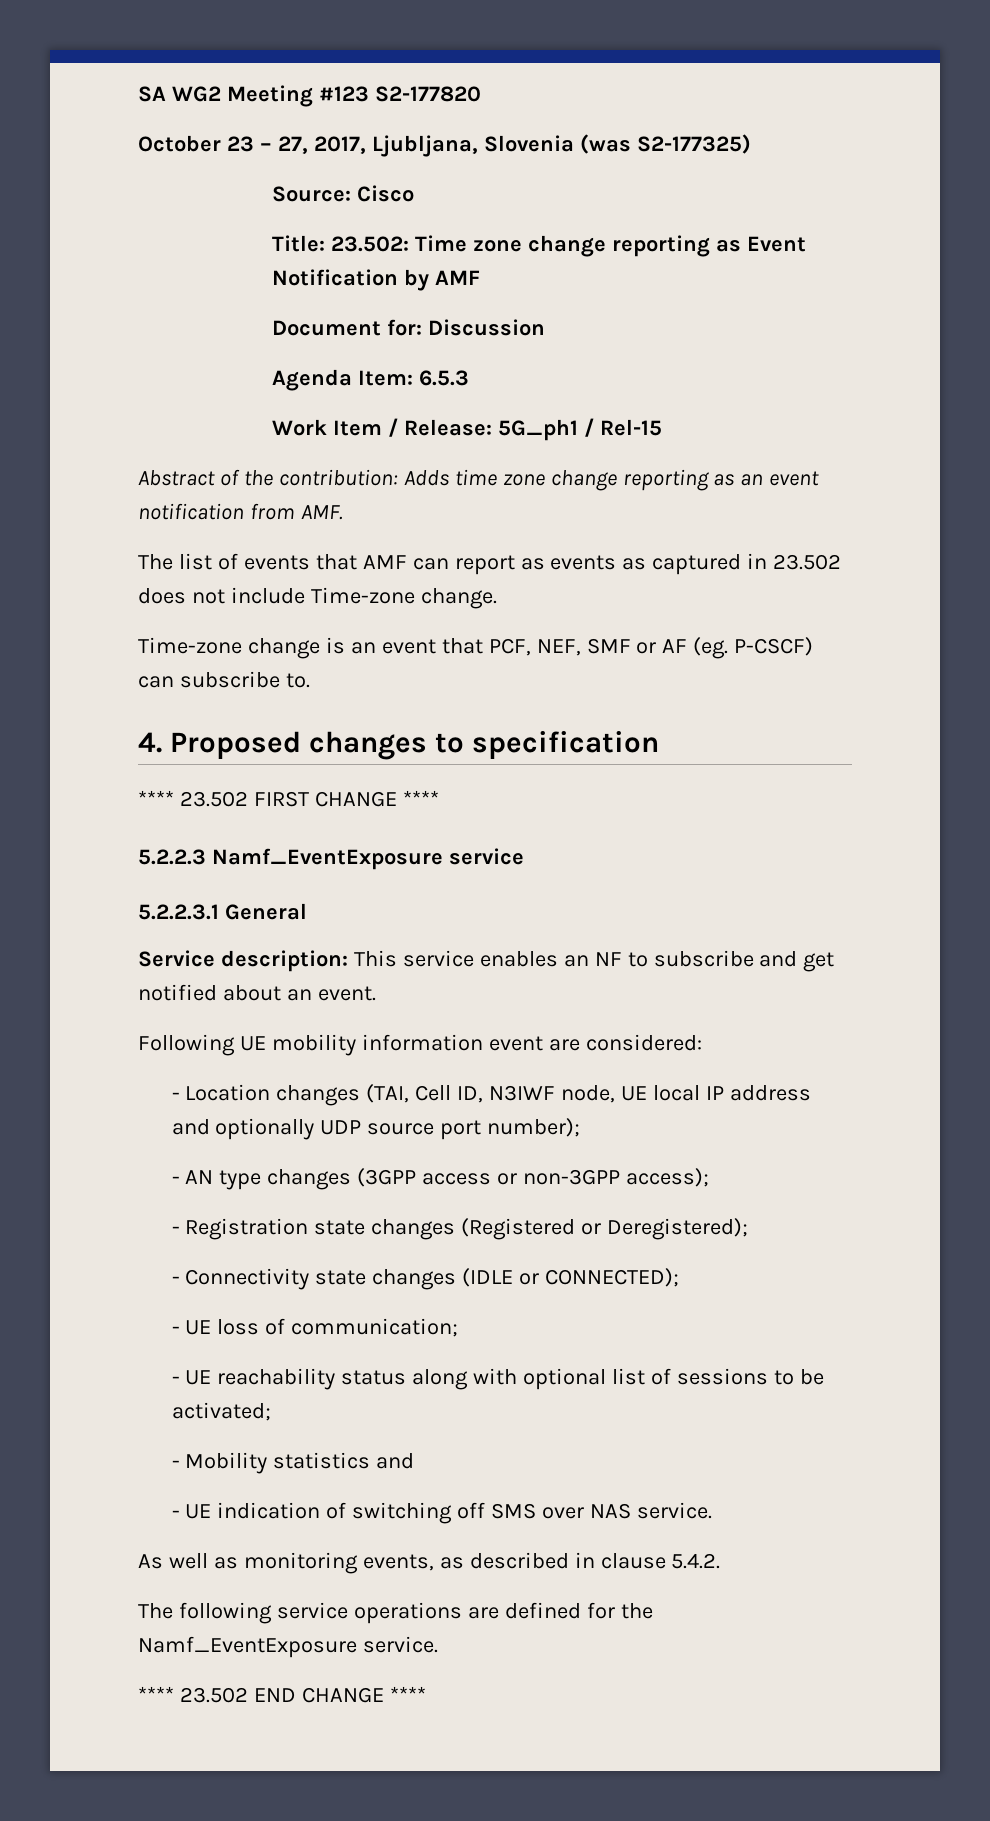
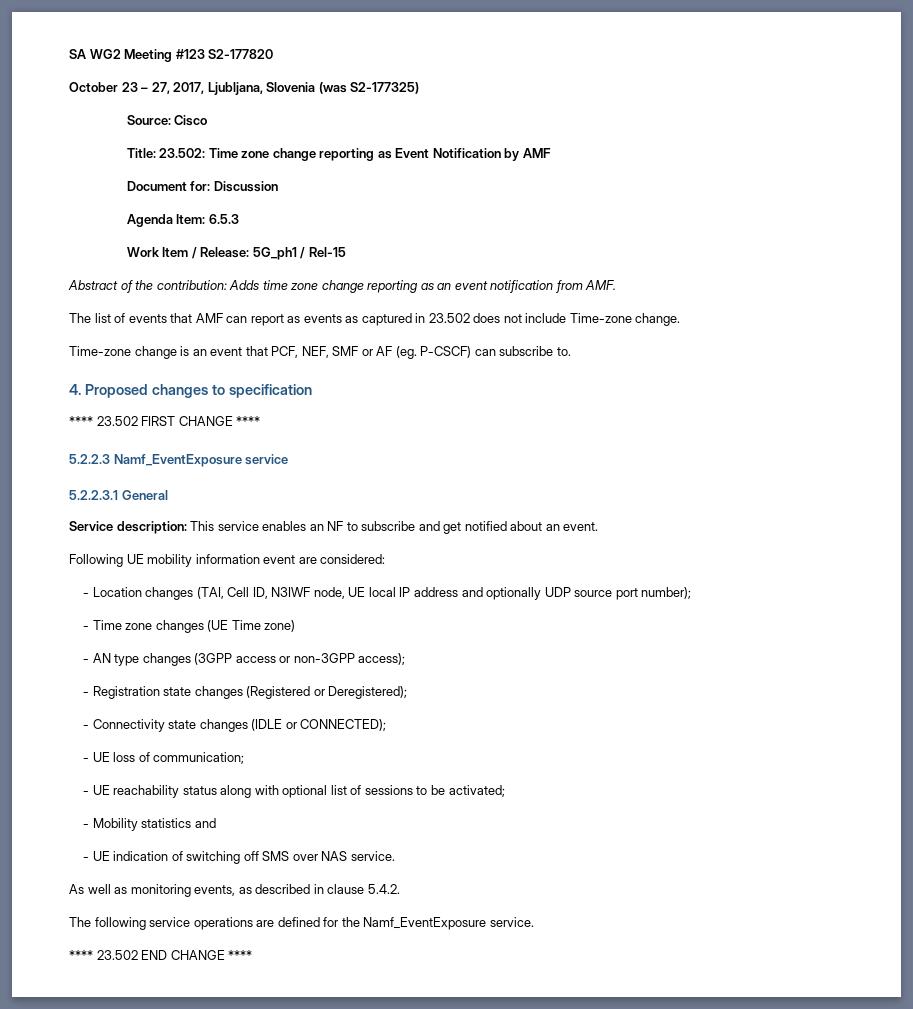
(581, 1127) none -> [83,620,296,633] // - Time zone changes (UE Time zone)

